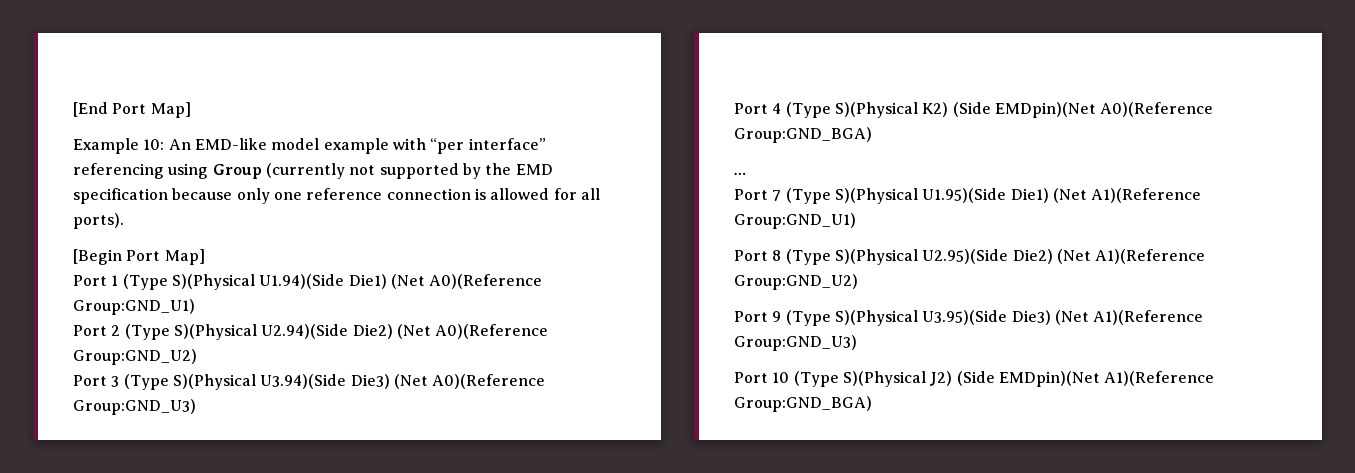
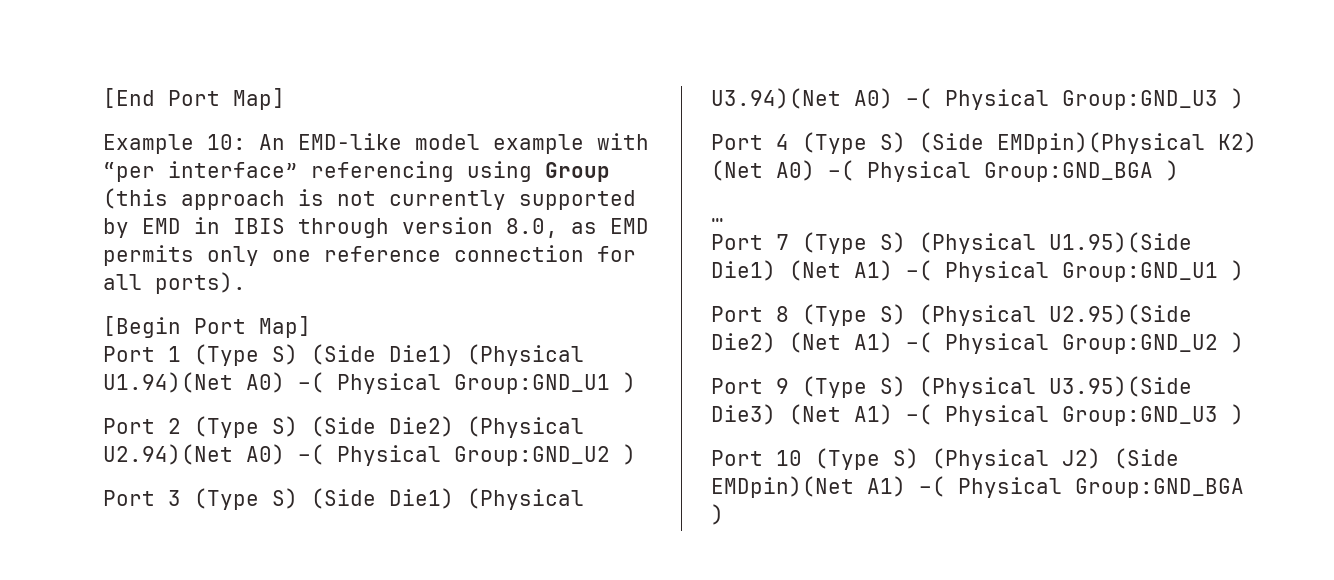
[265,163,553,179] [73,188,233,204] (currently not supported by the EMD specification because -> [103,188,636,210] [103,217,649,238] [103,245,194,266] (this approach is not currently supported by EMD in IBIS through version 8.0, as EMD permits
[474,188,550,200] is allowed -> (584, 253) none
[171,274,543,290] [73,299,195,315] [73,324,549,340] [73,349,197,365] [73,374,546,390] [73,399,196,415] [734,102,1214,118] [734,127,872,143] S)(Physical U1.94)(Side Die1) (Net A0)(Reference Group:GND_U1) // Port 2 (Type S)(Physical U2.94)(Side Die2) (Net A0)(Reference Group:GND_U2) // Port 3 (Type S)(Physical U3.94)(Side Die3) (Net A0)(Reference Group:GND_U3) // Port 4 (Type S)(Physical K2) (Side EMDpin)(Net A0)(Reference Group:GND_BGA) -> [272,344,584,366] [103,372,636,394] [103,416,584,438] [103,444,636,466] [103,488,584,510] [711,88,1244,110] [711,132,1257,154] [711,160,1179,182] S) (Side Die1) (Physical U1.94)(Net A0) –( Physical Group:GND_U1 ) // Port 2 (Type S) (Side Die2) (Physical U2.94)(Net A0) –( Physical Group:GND_U2 ) // Port 3 (Type S) (Side Die1) (Physical U3.94)(Net A0) –( Physical Group:GND_U3 ) // Port 4 (Type S) (Side EMDpin)(Physical K2) (Net A0) –( Physical Group:GND_BGA )
[834,188,918,204] S)(Physical -> [880,232,1036,254] S) (Physical
[1091,188,1202,203] [734,213,856,229] A1)(Reference Group:GND_U1) -> [854,260,1244,282] A1) –( Physical Group:GND_U1 )
[834,249,918,265] S)(Physical -> [880,304,1036,326] S) (Physical
[1095,249,1206,264] [734,274,858,290] A1)(Reference Group:GND_U2) -> [854,332,1244,354] A1) –( Physical Group:GND_U2 )
[834,310,918,326] S)(Physical -> [880,376,1036,398] S) (Physical
[1093,310,1204,325] [734,335,857,351] A1)(Reference Group:GND_U3) -> [854,404,1244,426] A1) –( Physical Group:GND_U3 )
[842,371,926,387] S)(Physical -> [893,448,1049,470] S) (Physical
[1104,371,1215,386] [734,396,872,412] A1)(Reference Group:GND_BGA) -> [867,476,1244,498] [711,504,724,525] A1) –( Physical Group:GND_BGA )

